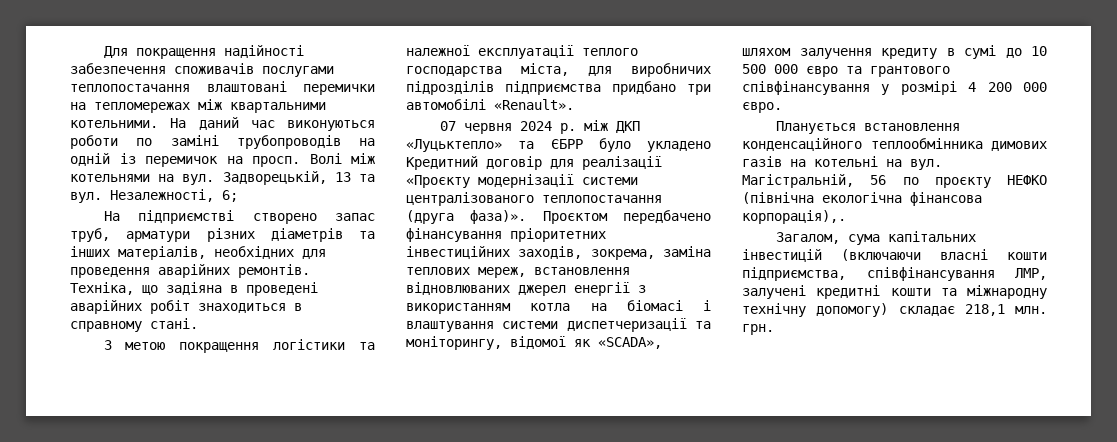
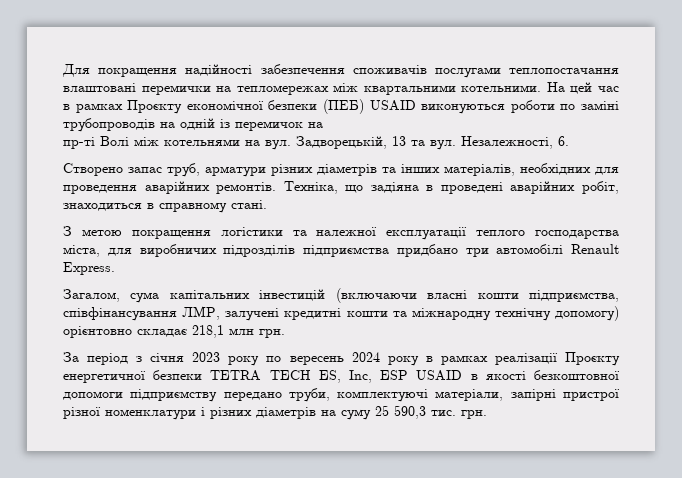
[198,117,275,130] даний час -> [570,82,619,94] [63,99,416,114] цей час в рамках Проєкту економічної безпеки (ПЕБ) USAID
[252,156,300,167] просп. -> [63,137,95,149] // пр-ті
[222,190,238,202] [103,210,317,224] 6; // На підприємстві створено -> [558,136,569,146] [63,163,123,176] 6. // Cтворено
[150,300,190,314] робіт -> [581,181,619,194] робіт,
[494,99,574,110] [439,120,640,134] [406,138,711,152] [406,156,662,170] [406,174,638,188] [406,192,662,206] [406,210,711,224] [406,228,606,242] [406,246,711,260] [406,267,630,278] [406,282,646,296] [406,300,711,314] [406,318,711,332] [406,336,662,350] [742,45,1047,59] [742,64,950,77] [742,81,1047,95] [742,102,782,113] [775,121,960,134] [742,138,1047,151] [742,156,942,170] [742,174,1047,188] [742,192,982,206] [742,210,846,224] «Renault». // 07 червня 2024 р. між ДКП «Луцьктепло» та ЄБРР було укладено Кредитний договір для реалізації «Проєкту модернізації системи централізованого теплопостачання (друга фаза)». Проєктом передбачено фінансування пріоритетних інвестиційних заходів, зокрема, заміна теплових мереж, встановлення відновлюваних джерел енергії з використанням котла на біомасі і влаштування системи диспетчеризації та моніторингу, відомої як «SCADA», шляхом залучення кредиту в сумі до 10 500 000 євро та грантового співфінансування у розмірі 4 200 000 євро. // Планується встановлення конденсаційного теплообмінника димових газів на котельні на вул. Магістральній, 56 по проєкту НЕФКО (північна екологічна фінансова корпорація),. -> [571,244,619,254] [63,262,115,275] Renault Еxpress.
(889, 310) none -> [63,326,132,338] орієнтовно
[1015,306,1047,314] [742,324,774,335] млн. грн. -> [229,328,285,338] [63,352,621,366] [63,370,620,383] [63,388,620,402] [63,405,487,420] млн грн. // За період з січня 2023 року по вересень 2024 року в рамках реалізації Проєкту енергетичної безпеки TETRA TECH ES, Inc, ESP USAID в якості безкоштовної допомоги підприємству передано труби, комплектуючі матеріали, запірні пристрої різної номенклатури і різних діаметрів на суму 25 590,3 тис. грн.

